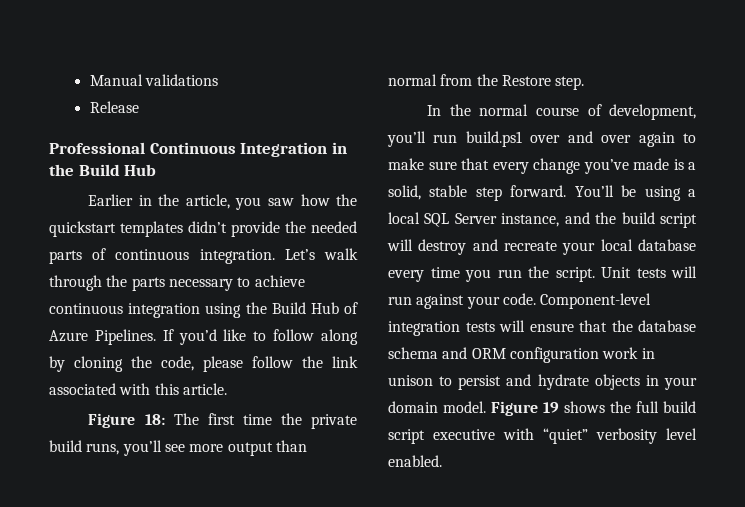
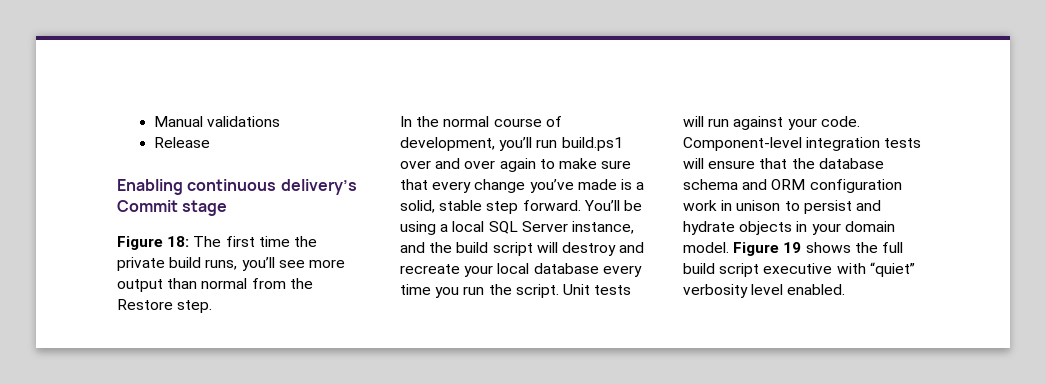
[49,142,347,157] [49,164,157,176] [88,194,357,210] [49,221,357,237] [49,248,359,264] [49,275,305,291] [49,302,358,318] [49,329,358,345] [49,356,358,372] [49,383,227,395] Professional Continuous Integration in the Build Hub // Earlier in the article, you saw how the quickstart templates didn’t provide the needed parts of continuous integration. Let’s walk through the parts necessary to achieve continuous integration using the Build Hub of Azure Pipelines. If you’d like to follow along by cloning the code, please follow the link associated with this article. -> [117,179,357,195] [117,200,228,216] Enabling continuous delivery’s Commit stage

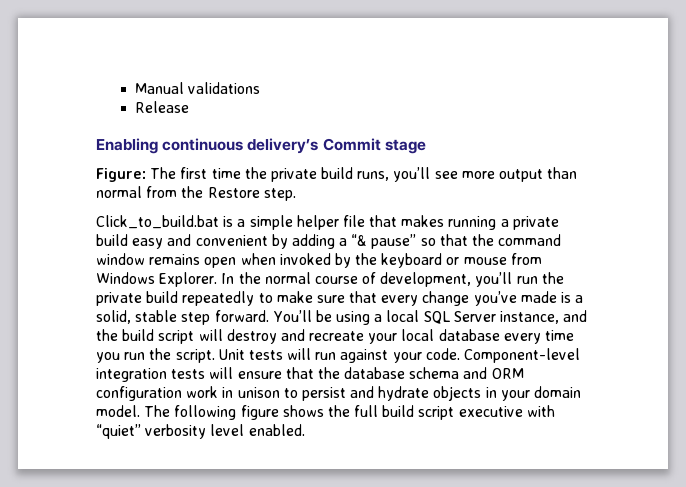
[117,236,190,250] Figure 18: -> [96,168,146,182] Figure:
(213, 306) none -> [96,215,559,230] [96,234,562,249] [96,253,542,268] [96,272,218,287] Click_to_build.bat is a simple helper file that makes running a private build easy and convenient by adding a “& pause” so that the command window remains open when invoked by the keyboard or mouse from Windows Explorer.
[561,137,623,151] [400,158,536,172] build.ps1 over and over again -> [541,272,564,284] [96,291,255,306] the private build repeatedly
[733,242,802,256] Figure 19 -> [144,405,279,420] The following figure

